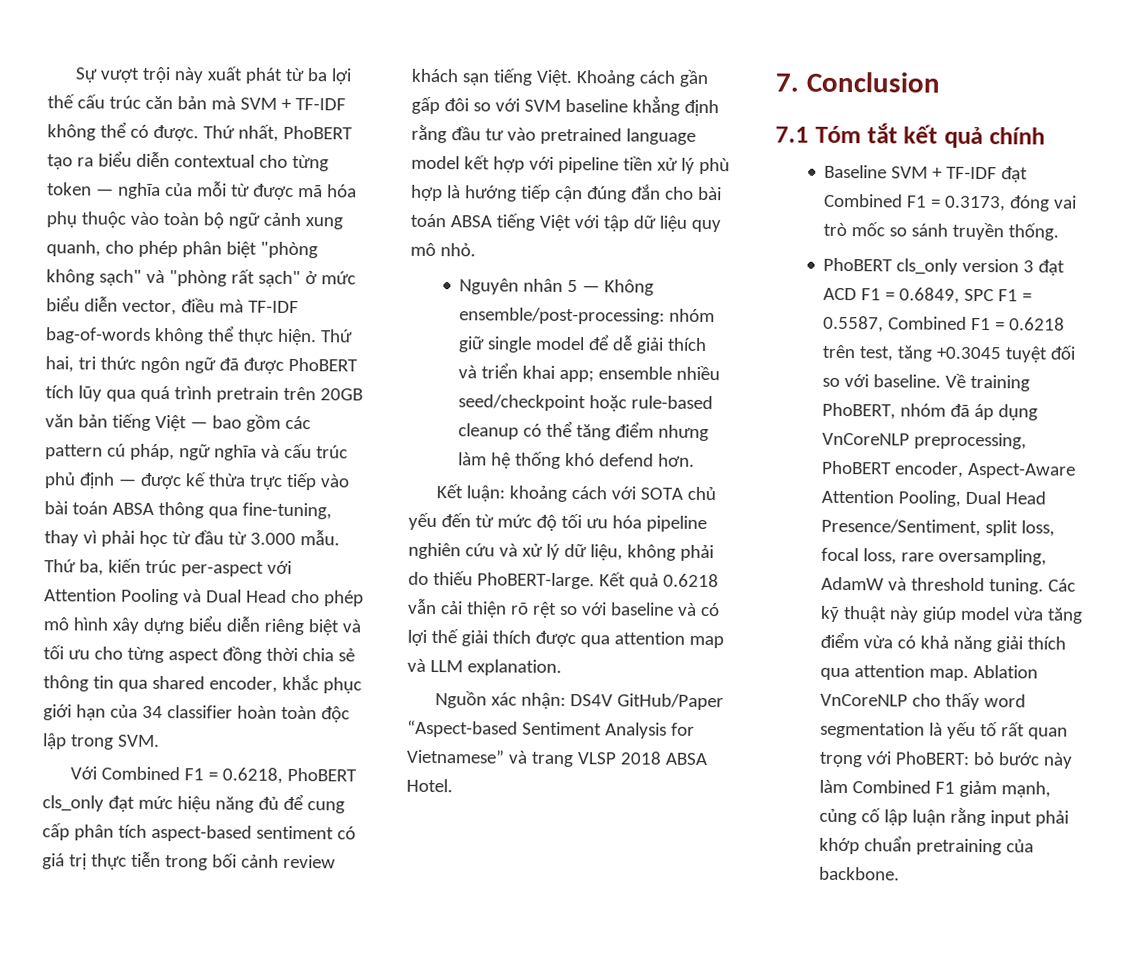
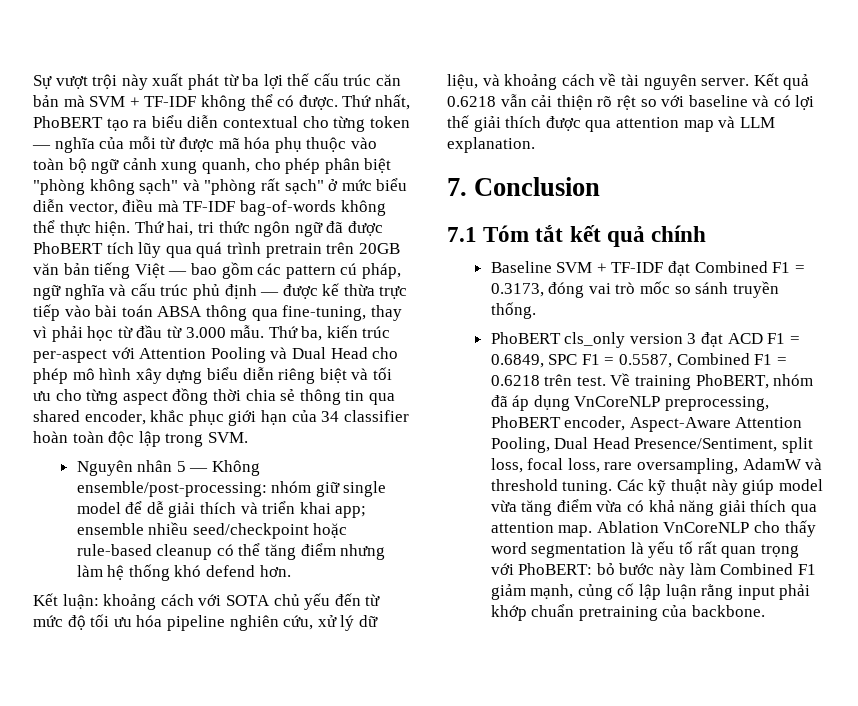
[69,766,357,784] [42,793,345,814] [42,823,356,842] [42,851,336,871] [411,68,708,88] [411,95,719,117] [411,124,696,145] [411,155,730,175] [411,184,722,203] [410,213,721,233] [410,242,476,257] // Với Combined F1 = 0.6218, PhoBERT cls_only đạt mức hiệu năng đủ để cung cấp phân tích aspect-based sentiment có giá trị thực tiễn trong bối cảnh review khách sạn tiếng Việt. Khoảng cách gần gấp đôi so với SVM baseline khẳng định rằng đầu tư vào pretrained language model kết hợp với pipeline tiền xử lý phù hợp là hướng tiếp cận đúng đắn cho bài toán ABSA tiếng Việt với tập dữ liệu quy mô nhỏ. -> (248, 437) none
[464,543,518,557] cứu và -> [283,615,314,630] cứu,
[626,544,714,562] [408,571,595,590] không phải do thiếu PhoBERT-large. -> [482,73,750,90] và khoảng cách về tài nguyên server.
[434,691,724,711] [407,719,695,739] [406,748,707,768] [406,778,453,793] // Nguồn xác nhận: DS4V GitHub/Paper “Aspect-based Sentiment Analysis for Vietnamese” và trang VLSP 2018 ABSA Hotel. -> (535, 145) none
[859,345,1076,363] [822,374,942,388] test, tăng +0.3045 tuyệt đối so với baseline. -> [576,376,606,386] test.

